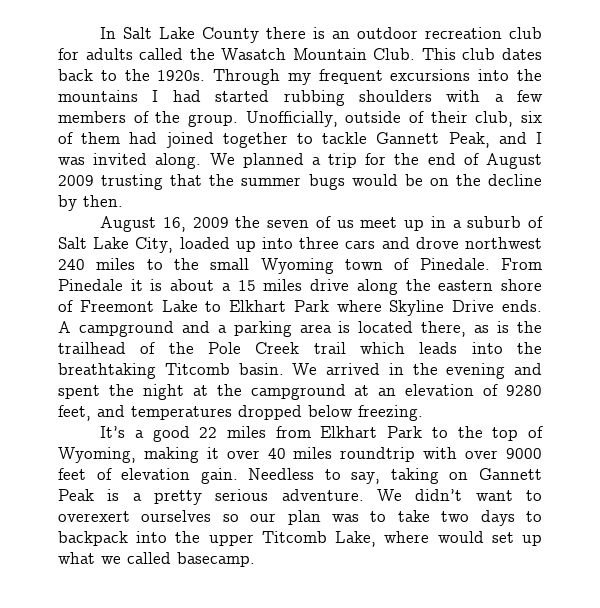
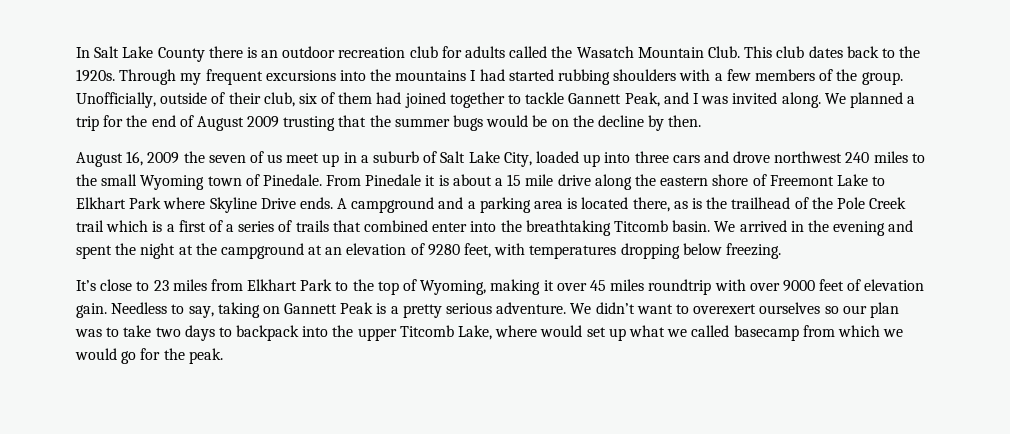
[263,279,303,291] miles -> [525,174,554,186] mile
[419,342,458,354] leads -> [152,220,468,232] is a first of a series of trails that combined enter
[97,405,302,420] and temperatures dropped -> [494,243,680,259] with temperatures dropping
[134,426,218,442] a good 22 -> [100,279,169,291] close to 23
[267,448,286,459] 40 -> [589,280,606,291] 45
[177,552,255,567] basecamp. -> [733,325,904,341] [75,348,223,364] basecamp from which we would go for the peak.

